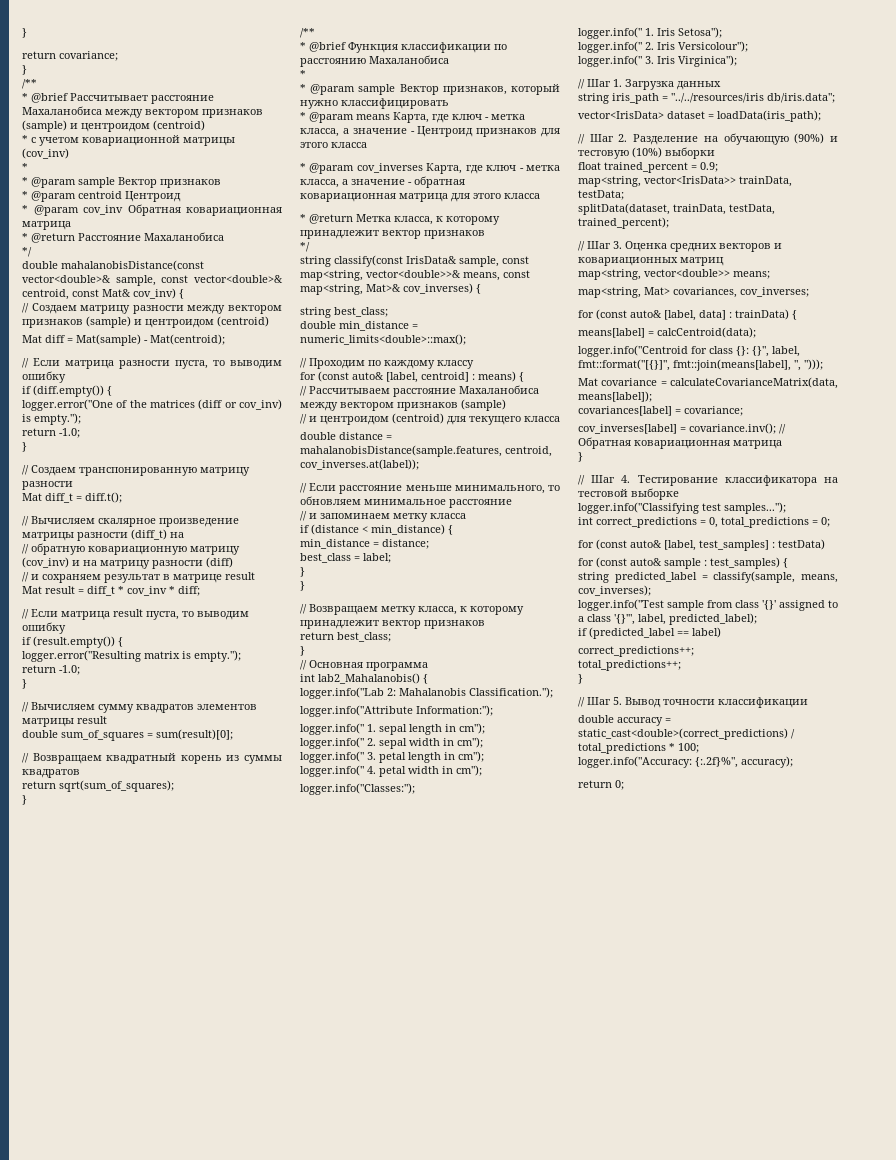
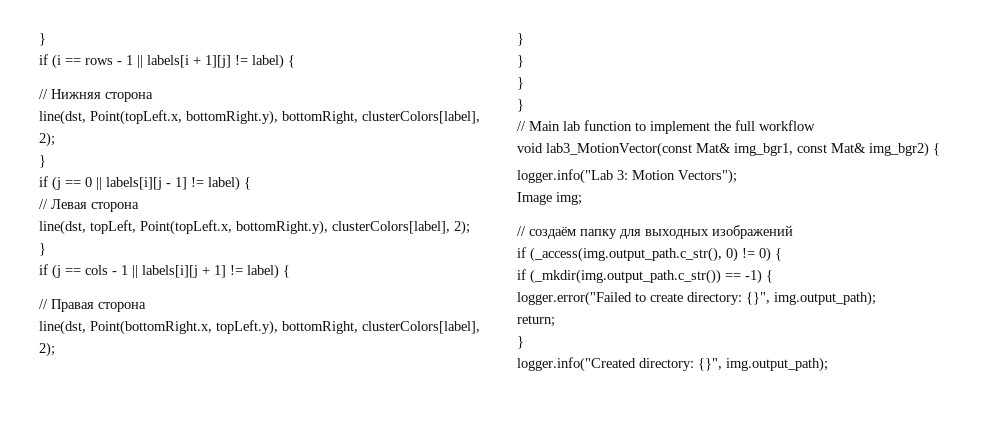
[22,28,27,38] [22,51,118,61] [22,65,27,75] [22,79,37,89] [22,93,214,104] [22,106,263,118] [22,120,205,132] [22,135,235,146] [22,148,69,159] [22,163,28,171] [22,177,221,188] [22,191,181,202] [22,204,282,216] [22,221,71,230] [22,232,224,243] [22,247,32,257] [22,260,204,271] [22,275,283,286] [22,288,184,300] [22,303,282,314] [22,316,269,328] [22,334,225,346] [22,358,282,369] [22,371,66,383] [22,385,112,397] [22,399,282,411] [22,413,81,425] [22,428,80,438] [22,442,27,452] [22,465,250,476] [22,481,73,490] [22,492,122,503] [22,516,239,527] [22,529,184,541] [22,543,240,555] [22,557,233,569] [22,572,255,583] [22,586,200,596] [22,609,249,620] [22,622,66,634] [22,636,123,648] [22,650,241,662] [22,665,80,675] [22,679,27,689] [22,702,257,713] [22,716,107,727] [22,729,233,741] [22,753,282,764] [22,769,80,778] [22,780,174,792] [22,795,27,805] [300,28,315,38] [300,42,507,53] [300,55,449,67] [300,70,306,78] [300,84,560,95] [300,98,449,109] [300,112,525,123] [300,126,560,137] [300,142,367,148] [300,163,560,174] [300,176,465,188] [300,193,540,202] [300,214,500,225] [300,230,485,239] [300,242,310,252] [300,255,529,267] [300,270,530,281] [300,283,481,295] [300,307,388,318] [300,321,418,331] [300,334,466,345] [300,358,474,369] [300,371,524,383] [300,385,539,397] [300,399,506,411] [300,413,560,425] [300,432,392,440] [300,445,552,457] [300,459,419,470] [300,483,560,494] [300,496,512,508] [300,511,466,522] [300,524,453,535] [300,539,429,549] [300,553,391,563] [300,567,305,577] [300,581,305,591] [300,604,524,615] [300,620,485,629] [300,632,391,642] [300,646,305,656] [300,660,428,671] [300,673,428,684] [300,687,553,699] [300,705,493,717] [300,723,485,735] [300,737,483,749] [300,751,484,763] [300,765,482,777] [300,783,415,795] [578,27,722,39] [578,41,748,53] [578,55,737,67] [578,79,721,90] [578,93,835,104] [578,110,821,122] [578,133,838,145] [578,147,715,159] [578,162,718,173] [578,176,792,187] [578,190,624,200] [578,203,775,215] [578,217,669,229] [578,241,782,252] [578,257,724,266] [578,269,770,280] [578,287,809,298] [578,309,797,321] [578,327,756,338] [578,345,800,357] [578,359,823,371] [578,377,838,389] [578,391,652,402] [578,406,743,416] [578,423,786,434] [578,437,782,449] [578,452,583,462] [578,475,838,486] [578,488,679,500] [578,502,786,514] [578,517,830,528] [578,539,825,551] [578,557,788,569] [578,571,838,583] [578,585,651,596] [578,599,838,611] [578,613,757,625] [578,627,721,639] [578,646,694,657] [578,660,681,671] [578,674,583,684] [578,697,808,708] [578,715,671,726] [578,728,795,740] [578,743,699,754] [578,756,793,768] [578,780,624,790] } // return covariance; // } // /** // * @brief Рассчитывает расстояние Махаланобиса между вектором признаков (sample) и центроидом (centroid) // * с учетом ковариационной матрицы (cov_inv) // * // * @param sample Вектор признаков // * @param centroid Центроид // * @param cov_inv Обратная ковариационная матрица // * @return Расстояние Махаланобиса // */ // double mahalanobisDistance(const vector<double>& sample, const vector<double>& centroid, const Mat& cov_inv) { // // Создаем матрицу разности между вектором признаков (sample) и центроидом (centroid) // Mat diff = Mat(sample) - Mat(centroid); // // Если матрица разности пуста, то выводим ошибку // if (diff.empty()) { // logger.error("One of the matrices (diff or cov_inv) is empty."); // return -1.0; // } // // Создаем транспонированную матрицу разности // Mat diff_t = diff.t(); // // Вычисляем скалярное произведение матрицы разности (diff_t) на // // обратную ковариационную матрицу (cov_inv) и на матрицу разности (diff) // // и сохраняем результат в матрице result // Mat result = diff_t * cov_inv * diff; // // Если матрица result пуста, то выводим ошибку // if (result.empty()) { // logger.error("Resulting matrix is empty."); // return -1.0; // } // // Вычисляем сумму квадратов элементов матрицы result // double sum_of_squares = sum(result)[0]; // // Возвращаем квадратный корень из суммы квадратов // return sqrt(sum_of_squares); // } // /** // * @brief Функция классификации по расстоянию Махаланобиса // * // * @param sample Вектор признаков, который нужно классифицировать // * @param means Карта, где ключ - метка класса, а значение - Центроид признаков для этого класса // * @param cov_inverses Карта, где ключ - метка класса, а значение - обратная ковариационная матрица для этого класса // * @return Метка класса, к которому принадлежит вектор признаков // */ // string classify(const IrisData& sample, const map<string, vector<double>>& means, const map<string, Mat>& cov_inverses) { // string best_class; // double min_distance = numeric_limits<double>::max(); // // Проходим по каждому классу // for (const auto& [label, centroid] : means) { // // Рассчитываем расстояние Махаланобиса между вектором признаков (sample) // // и центроидом (centroid) для текущего класса // double distance = mahalanobisDistance(sample.features, centroid, cov_inverses.at(label)); // // Если расстояние меньше минимального, то обновляем минимальное расстояние // // и запоминаем метку класса // if (distance < min_distance) { // min_distance = distance; // best_class = label; // } // } // // Возвращаем метку класса, к которому принадлежит вектор признаков // return best_class; // } // // Основная программа // int lab2_Mahalanobis() { // logger.info("Lab 2: Mahalanobis Classification."); // logger.info("Attribute Information:"); // logger.info(" 1. sepal length in cm"); // logger.info(" 2. sepal width in cm"); // logger.info(" 3. petal length in cm"); // logger.info(" 4. petal width in cm"); // logger.info("Classes:"); // logger.info(" 1. Iris Setosa"); // logger.info(" 2. Iris Versicolour"); // logger.info(" 3. Iris Virginica"); // // Шаг 1. Загрузка данных // string iris_path = "../../resources/iris db/iris.data"; // vector<IrisData> dataset = loadData(iris_path); // // Шаг 2. Разделение на обучающую (90%) и тестовую (10%) выборки // float trained_percent = 0.9; // map<string, vector<IrisData>> trainData, testData; // splitData(dataset, trainData, testData, trained_percent); // // Шаг 3. Оценка средних векторов и ковариационных матриц // map<string, vector<double>> means; // map<string, Mat> covariances, cov_inverses; // for (const auto& [label, data] : trainData) { // means[label] = calcCentroid(data); // logger.info("Centroid for class {}: {}", label, fmt::format("[{}]", fmt::join(means[label], ", "))); // Mat covariance = calculateCovarianceMatrix(data, means[label]); // covariances[label] = covariance; // cov_inverses[label] = covariance.inv(); // Обратная ковариационная матрица // } // // Шаг 4. Тестирование классификатора на тестовой выборке // logger.info("Classifying test samples..."); // int correct_predictions = 0, total_predictions = 0; // for (const auto& [label, test_samples] : testData) // for (const auto& sample : test_samples) { // string predicted_label = classify(sample, means, cov_inverses); // logger.info("Test sample from class '{}' assigned to a class '{}'", label, predicted_label); // if (predicted_label == label) // correct_predictions++; // total_predictions++; // } // // Шаг 5. Вывод точности классификации // double accuracy = static_cast<double>(correct_predictions) / total_predictions * 100; // logger.info("Accuracy: {:.2f}%", accuracy); // return 0; -> [39,33,46,46] [39,54,295,69] [39,89,153,102] [39,110,480,125] [39,132,55,147] [39,155,46,168] [39,176,251,191] [39,199,139,212] [39,220,470,235] [39,243,46,256] [39,264,290,279] [39,299,146,312] [39,320,480,335] [39,342,55,357] [517,33,524,46] [517,55,524,68] [517,77,524,90] [517,99,524,112] [517,120,815,134] [517,142,940,157] [517,169,737,184] [517,192,582,205] [517,225,793,239] [517,247,782,262] [517,269,773,284] [517,291,876,306] [517,315,555,327] [517,336,524,349] [517,357,828,372] } // if (i == rows - 1 || labels[i + 1][j] != label) { // // Нижняя сторона // line(dst, Point(topLeft.x, bottomRight.y), bottomRight, clusterColors[label], 2); // } // if (j == 0 || labels[i][j - 1] != label) { // // Левая сторона // line(dst, topLeft, Point(topLeft.x, bottomRight.y), clusterColors[label], 2); // } // if (j == cols - 1 || labels[i][j + 1] != label) { // // Правая сторона // line(dst, Point(bottomRight.x, topLeft.y), bottomRight, clusterColors[label], 2); // } // } // } // } // // Main lab function to implement the full workflow // void lab3_MotionVector(const Mat& img_bgr1, const Mat& img_bgr2) { // logger.info("Lab 3: Motion Vectors"); // Image img; // // создаём папку для выходных изображений // if (_access(img.output_path.c_str(), 0) != 0) { // if (_mkdir(img.output_path.c_str()) == -1) { // logger.error("Failed to create directory: {}", img.output_path); // return; // } // logger.info("Created directory: {}", img.output_path);

